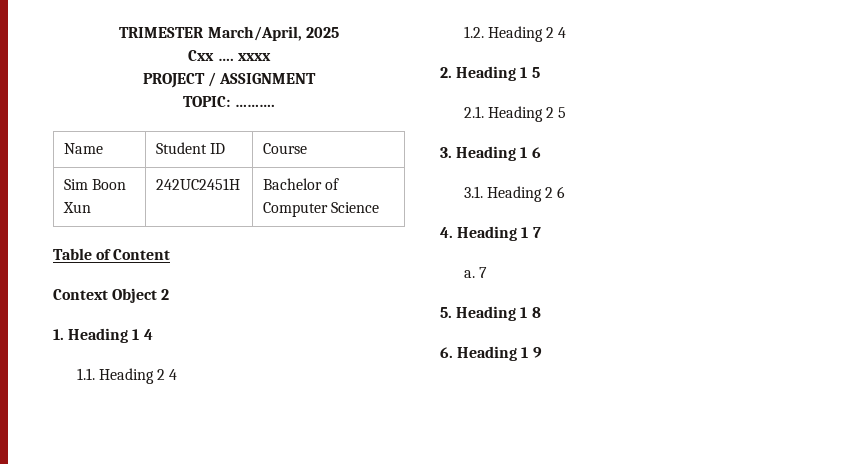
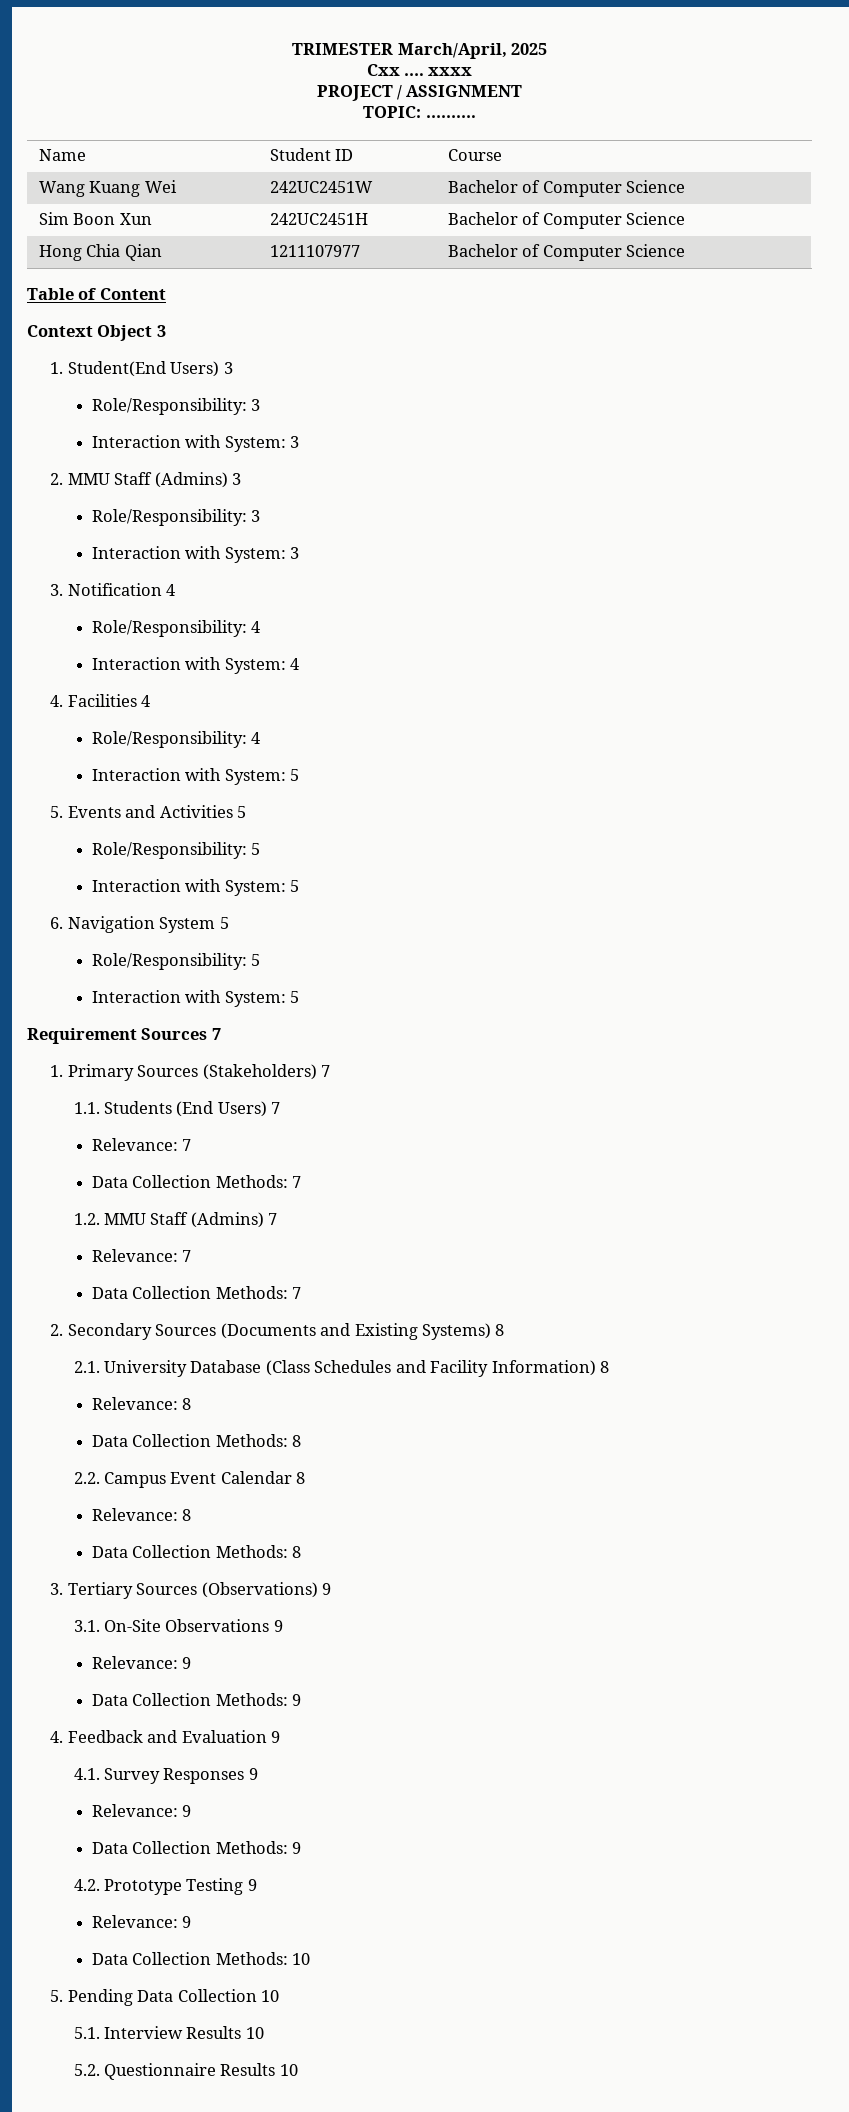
(307, 148) none -> [38,180,177,197] [269,181,373,193] [447,180,686,197] // Wang Kuang Wei | 242UC2451W | Bachelor of Computer Science
(379, 207) none -> [38,244,162,261] [269,245,360,257] [447,244,686,261] // Hong Chia Qian | 1211107977 | Bachelor of Computer Science
[161,289,170,300] [53,328,153,343] [76,368,178,384] [463,26,567,42] [440,66,540,81] [463,106,567,122] [440,146,541,161] [463,186,566,202] [440,226,541,241] [463,267,488,278] [440,306,541,321] [440,346,542,361] 2 // 1. Heading 1 4 // 1.1. Heading 2 4 // 1.2. Heading 2 4 // 2. Heading 1 5 // 2.1. Heading 2 5 // 3. Heading 1 6 // 3.1. Heading 2 6 // 4. Heading 1 7 // a. 7 // 5. Heading 1 8 // 6. Heading 1 9 -> [156,325,166,337] [50,361,233,377] [91,398,261,415] [91,435,300,452] [50,472,242,488] [91,509,261,526] [91,546,300,563] [50,583,176,596] [91,620,261,637] [91,657,300,674] [50,694,151,707] [91,731,261,748] [91,768,300,785] [50,805,247,818] [91,842,261,859] [91,879,300,896] [50,916,229,933] [91,953,261,970] [91,990,300,1007] [27,1028,221,1044] [50,1064,331,1081] [73,1101,281,1117] [91,1138,192,1151] [91,1175,302,1188] [73,1212,278,1228] [91,1249,192,1262] [91,1286,302,1299] [50,1323,505,1340] [73,1360,610,1377] [91,1397,192,1410] [91,1434,302,1447] [73,1471,306,1488] [91,1508,192,1521] [91,1545,302,1558] [50,1582,332,1599] [73,1619,283,1632] [91,1656,192,1669] [91,1693,302,1706] [50,1730,281,1743] [73,1768,258,1784] [91,1804,192,1817] [91,1841,302,1854] [73,1878,257,1895] [91,1915,192,1928] [91,1952,311,1965] [50,1989,280,2006] [73,2026,264,2039] [73,2063,298,2080] 3 // 1. Student(End Users) 3 // Role/Responsibility: 3 // Interaction with System: 3 // 2. MMU Staff (Admins) 3 // Role/Responsibility: 3 // Interaction with System: 3 // 3. Notification 4 // Role/Responsibility: 4 // Interaction with System: 4 // 4. Facilities 4 // Role/Responsibility: 4 // Interaction with System: 5 // 5. Events and Activities 5 // Role/Responsibility: 5 // Interaction with System: 5 // 6. Navigation System 5 // Role/Responsibility: 5 // Interaction with System: 5 // Requirement Sources 7 // 1. Primary Sources (Stakeholders) 7 // 1.1. Students (End Users) 7 // Relevance: 7 // Data Collection Methods: 7 // 1.2. MMU Staff (Admins) 7 // Relevance: 7 // Data Collection Methods: 7 // 2. Secondary Sources (Documents and Existing Systems) 8 // 2.1. University Database (Class Schedules and Facility Information) 8 // Relevance: 8 // Data Collection Methods: 8 // 2.2. Campus Event Calendar 8 // Relevance: 8 // Data Collection Methods: 8 // 3. Tertiary Sources (Observations) 9 // 3.1. On-Site Observations 9 // Relevance: 9 // Data Collection Methods: 9 // 4. Feedback and Evaluation 9 // 4.1. Survey Responses 9 // Relevance: 9 // Data Collection Methods: 9 // 4.2. Prototype Testing 9 // Relevance: 9 // Data Collection Methods: 10 // 5. Pending Data Collection 10 // 5.1. Interview Results 10 // 5.2. Questionnaire Results 10

